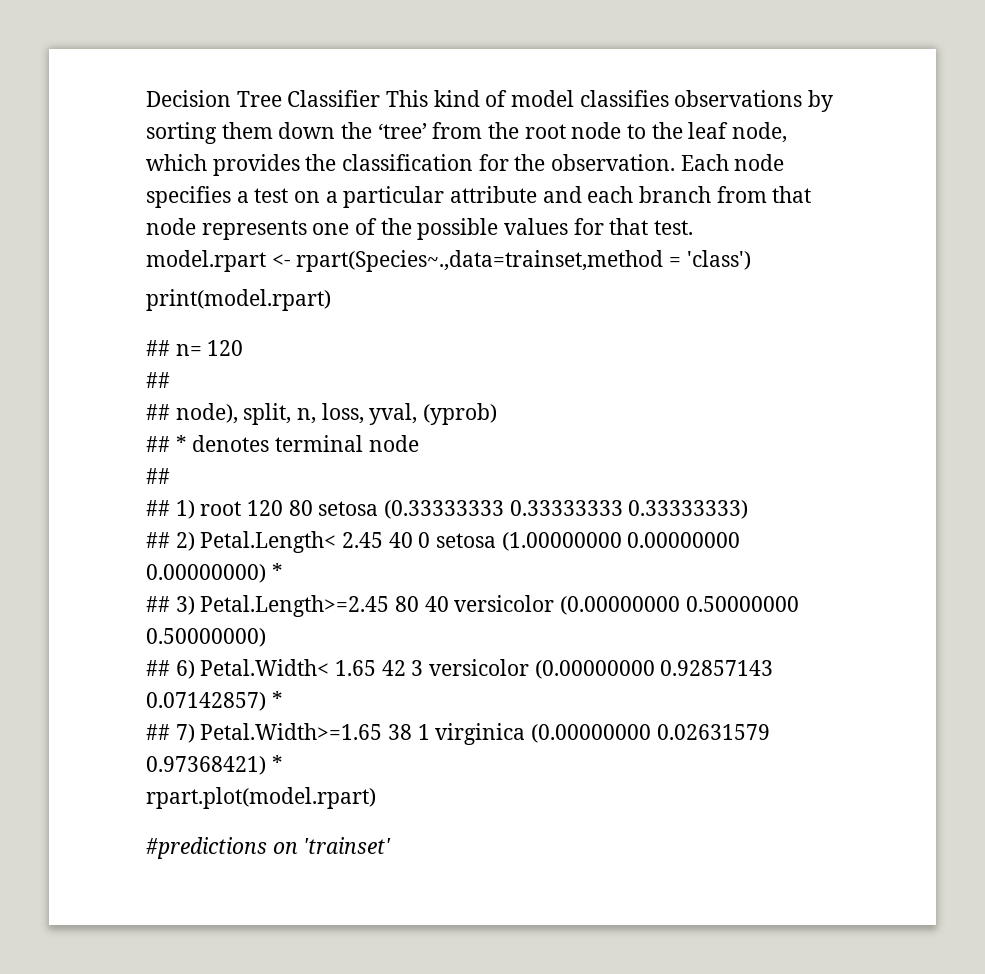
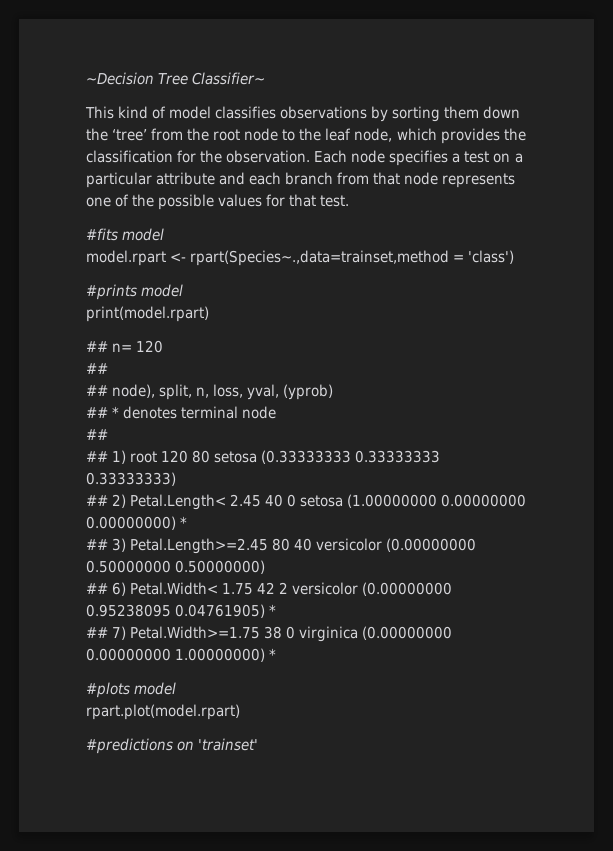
[146,90,381,107] Decision Tree Classifier -> [86,72,266,85] ~Decision Tree Classifier~ //
(694, 227) none -> [86,228,165,241] // #fits model
(751, 260) none -> [86,284,184,300] // #prints model
[335,659,774,679] [146,691,283,711] [146,723,770,745] [146,755,283,775] 1.65 42 3 versicolor (0.00000000 0.92857143 0.07142857) * // ## 7) Petal.Width>=1.65 38 1 virginica (0.00000000 0.02631579 0.97368421) * -> [222,582,453,596] [86,604,277,618] [86,626,453,642] [86,648,277,662] [86,682,177,698] 1.75 42 2 versicolor (0.00000000 0.95238095 0.04761905) * // ## 7) Petal.Width>=1.75 38 0 virginica (0.00000000 0.00000000 1.00000000) * // #plots model

